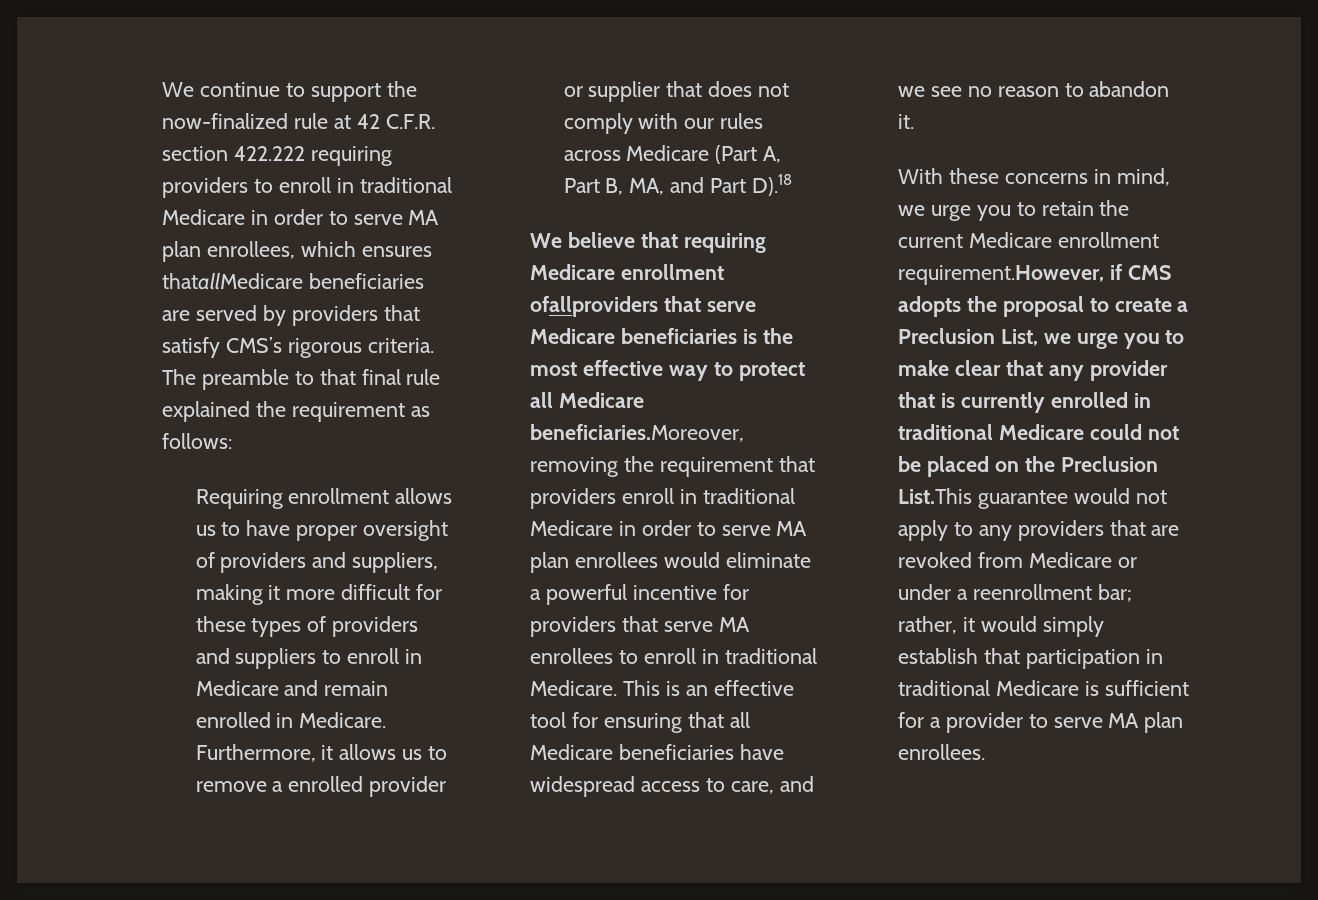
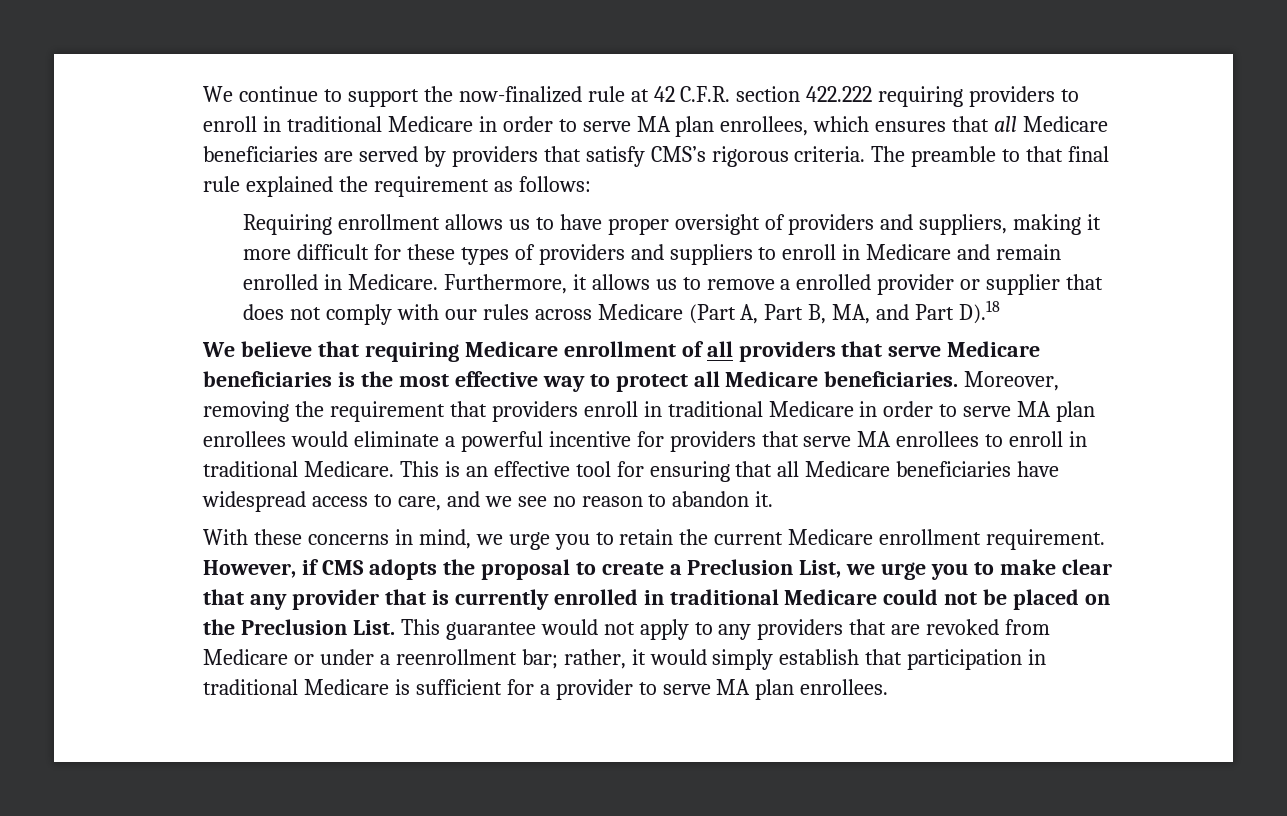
[162,272,304,290] thatallMedicare -> [952,116,1109,132] that all Medicare
[530,296,659,317] ofallproviders -> [681,341,836,362] of all providers
[530,424,745,442] beneficiaries.Moreover, -> [824,371,1060,391] beneficiaries. Moreover,
[898,265,1105,285] requirement.However, -> [986,529,1106,550] [203,560,297,578] requirement. However,
[898,488,973,504] List.This -> [352,619,440,635] List. This

